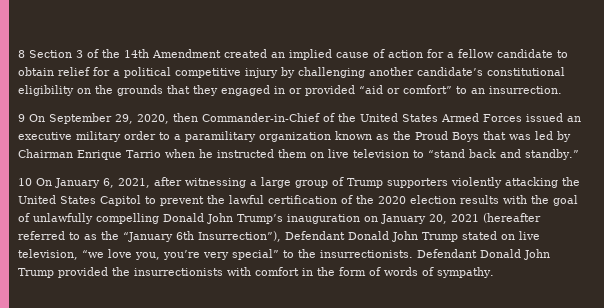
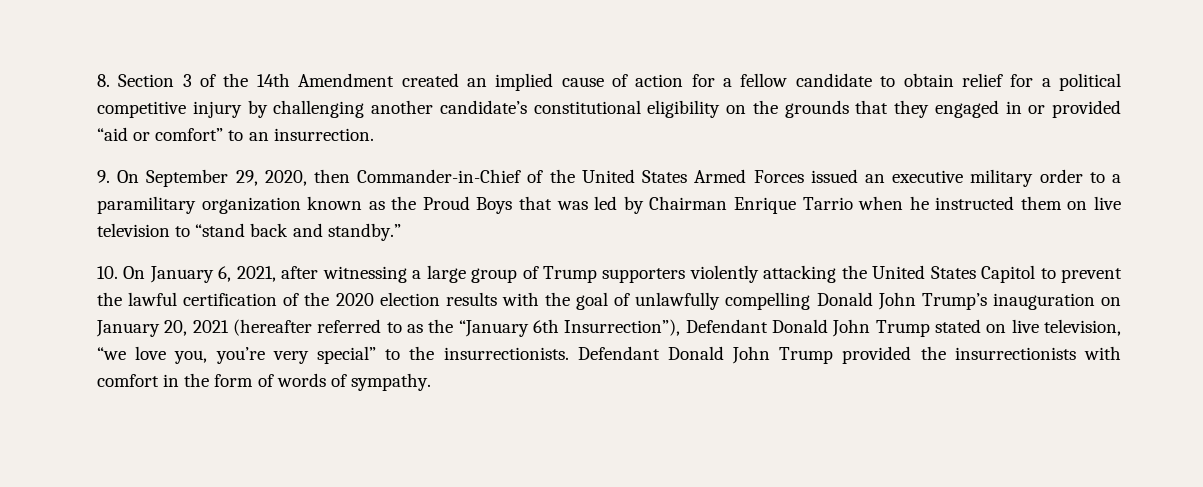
[18,50,25,58] 8 -> [97,74,110,87] 8.
[18,114,25,122] 9 -> [97,170,110,183] 9.
[18,178,32,186] 10 -> [97,266,118,279] 10.

